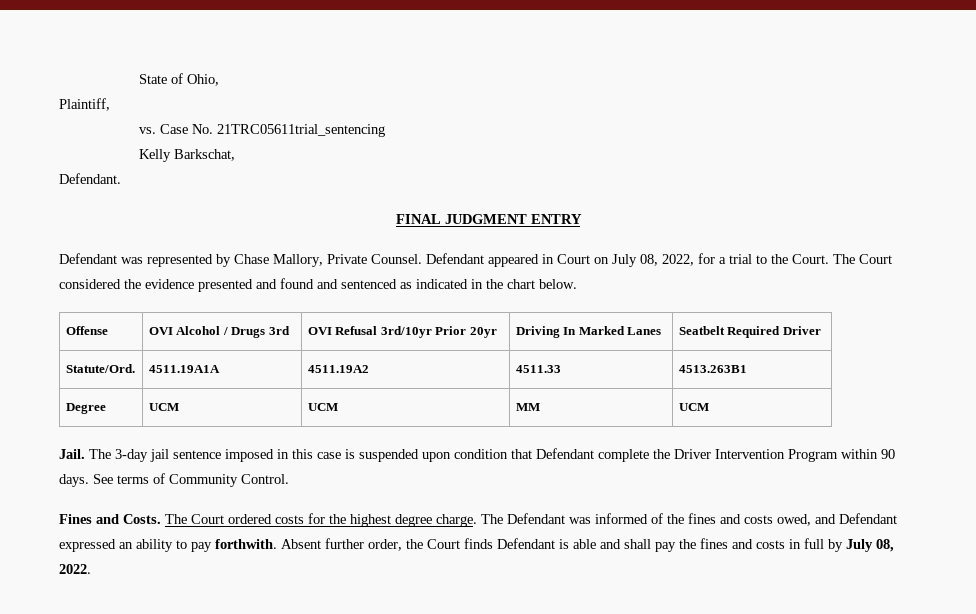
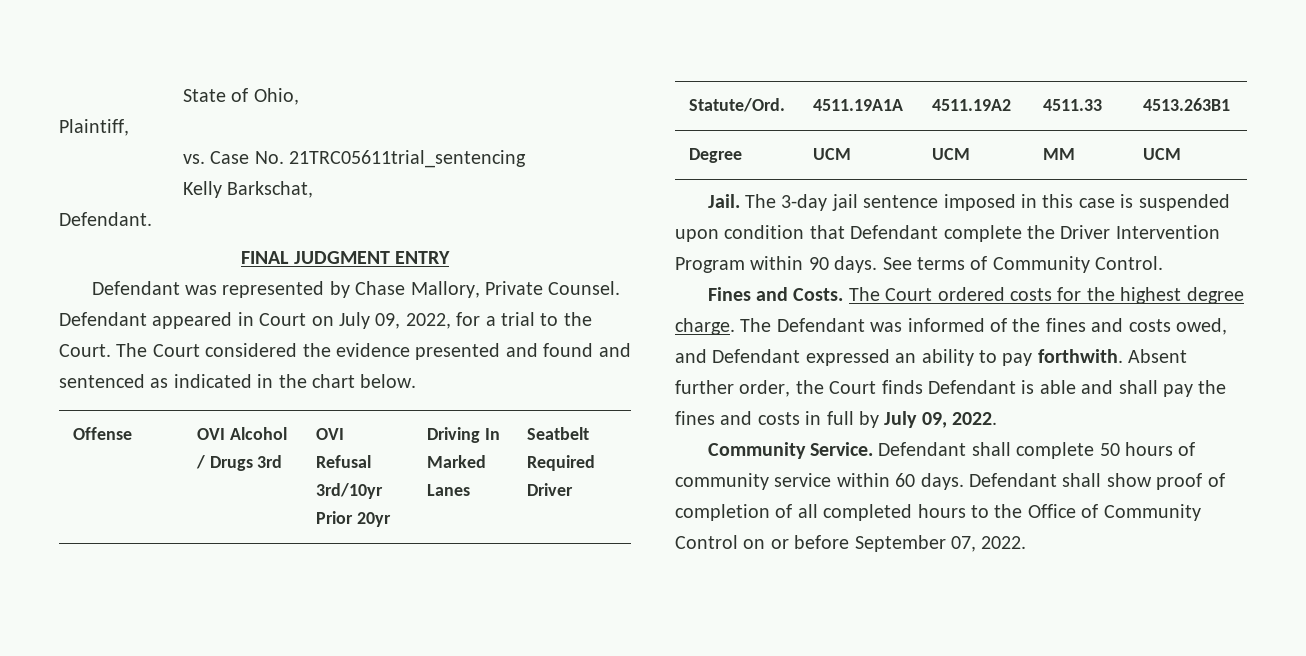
[640,254,658,266] 08, -> [375,313,401,329] 09,
[876,539,894,552] [59,564,91,574] 08, 2022. -> [921,412,998,428] [707,442,1196,459] [675,473,1225,490] [675,504,1201,521] [675,535,1027,552] 09, 2022. // Community Service. Defendant shall complete 50 hours of community service within 60 days. Defendant shall show proof of completion of all completed hours to the Office of Community Control on or before September 07, 2022.

